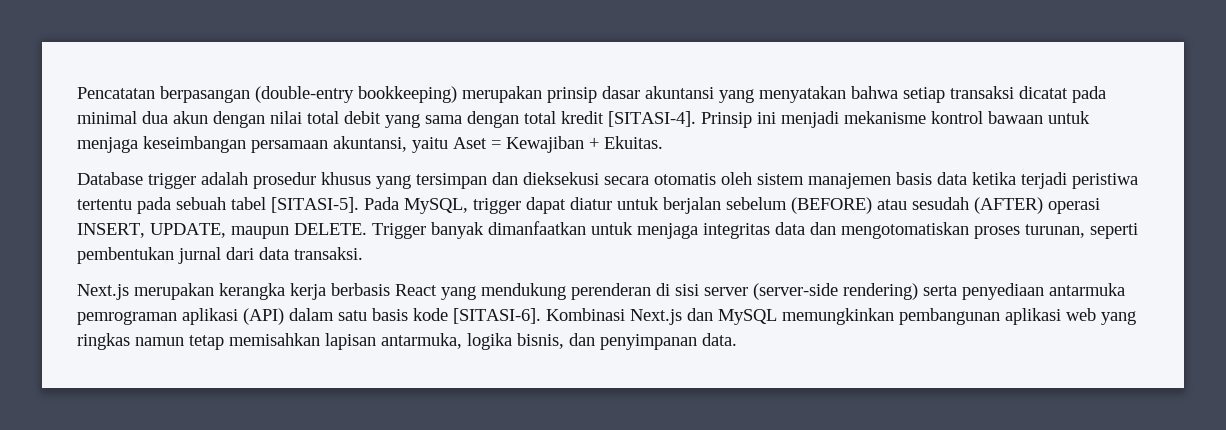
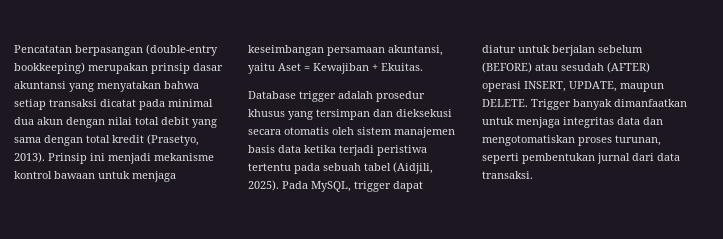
[608,111,696,127] [SITASI-4]. -> [147,134,199,146] [14,152,45,163] (Prasetyo, 2013).
[271,197,359,213] [SITASI-5]. -> [393,162,433,174] [248,180,279,191] (Aidjili, 2025).
[77,283,1125,300] [77,308,1136,325] [77,333,737,350] // Next.js merupakan kerangka kerja berbasis React yang mendukung perenderan di sisi server (server-side rendering) serta penyediaan antarmuka pemrograman aplikasi (API) dalam satu basis kode [SITASI-6]. Kombinasi Next.js dan MySQL memungkinkan pembangunan aplikasi web yang ringkas namun tetap memisahkan lapisan antarmuka, logika bisnis, dan penyimpanan data. -> (533, 175) none

